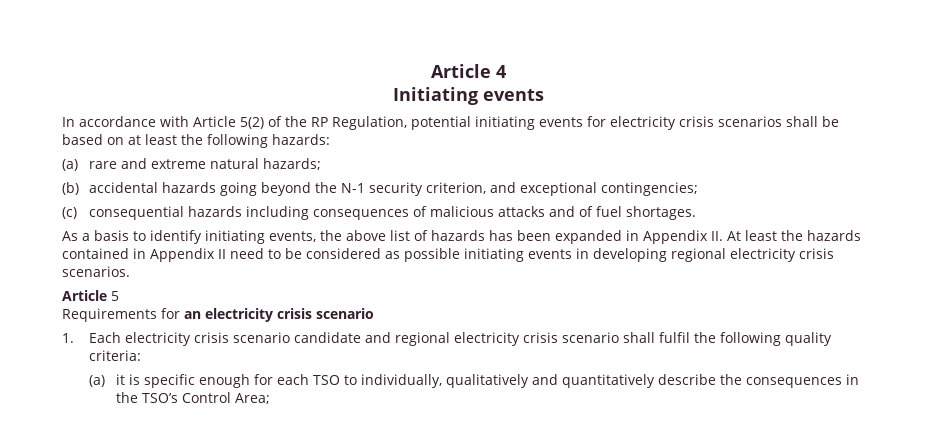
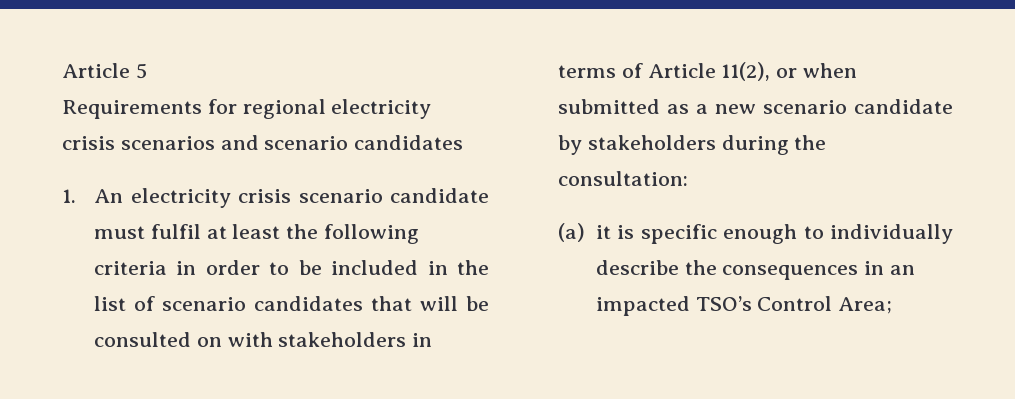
[431,64,506,78] [393,87,544,105] [62,116,839,130] [62,134,330,148] [62,158,321,171] [62,182,698,196] [62,206,696,220] [62,230,861,244] [62,248,834,262] [62,266,130,277] [62,290,107,301] Article 4 // Initiating events // In accordance with Article 5(2) of the RP Regulation, potential initiating events for electricity crisis scenarios shall be based on at least the following hazards: // (a) rare and extreme natural hazards; // (b) accidental hazards going beyond the N-1 security criterion, and exceptional contingencies; // (c) consequential hazards including consequences of malicious attacks and of fuel shortages. // As a basis to identify initiating events, the above list of hazards has been expanded in Appendix II. At least the hazards contained in Appendix II need to be considered as possible initiating events in developing regional electricity crisis scenarios. // Article -> [62,63,130,78] Article
[184,308,374,322] an electricity crisis scenario -> [242,99,432,119] [62,135,464,150] regional electricity crisis scenarios and scenario candidates
[88,332,121,343] Each -> [94,189,124,203] An
[364,332,832,346] [88,350,141,361] and regional electricity crisis scenario shall fulfil the following quality criteria: -> [94,224,420,244] [94,260,490,275] [94,296,489,311] [94,332,433,347] [558,62,858,81] [558,99,953,114] [558,135,827,155] [558,171,689,186] must fulfil at least the following criteria in order to be included in the list of scenario candidates that will be consulted on with stakeholders in terms of Article 11(2), or when submitted as a new scenario candidate by stakeholders during the consultation:
[253,374,655,388] for each TSO to individually, qualitatively and quantitatively -> [803,224,953,244] to individually
[115,392,138,403] the -> [890,265,916,275] [595,296,690,316] an impacted

